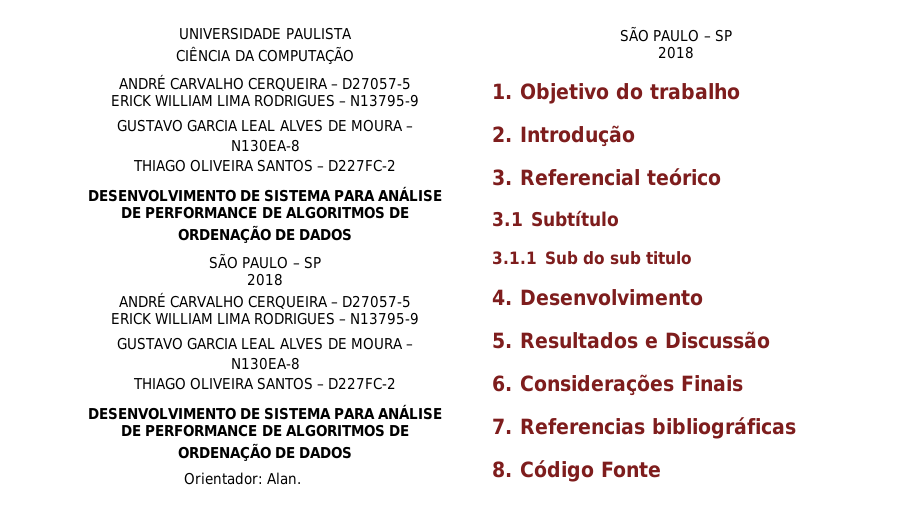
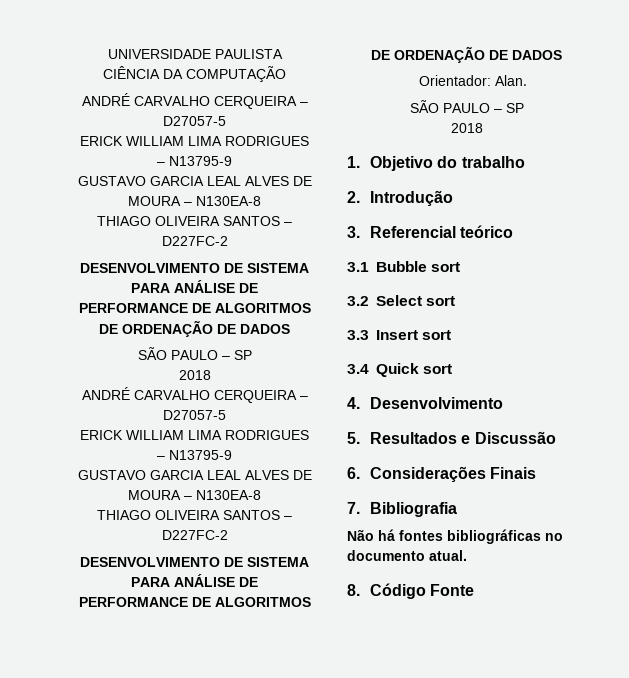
[530,210,619,227] [492,251,692,265] Subtítulo // 3.1.1 Sub do sub titulo -> [376,261,461,272] [347,295,456,306] [347,330,452,340] [347,363,453,377] Bubble sort // 3.2 Select sort // 3.3 Insert sort // 3.4 Quick sort
[519,417,796,439] Referencias bibliográficas -> [369,502,457,517] [347,529,563,544] [347,550,467,561] Bibliografia // Não há fontes bibliográficas no documento atual.

